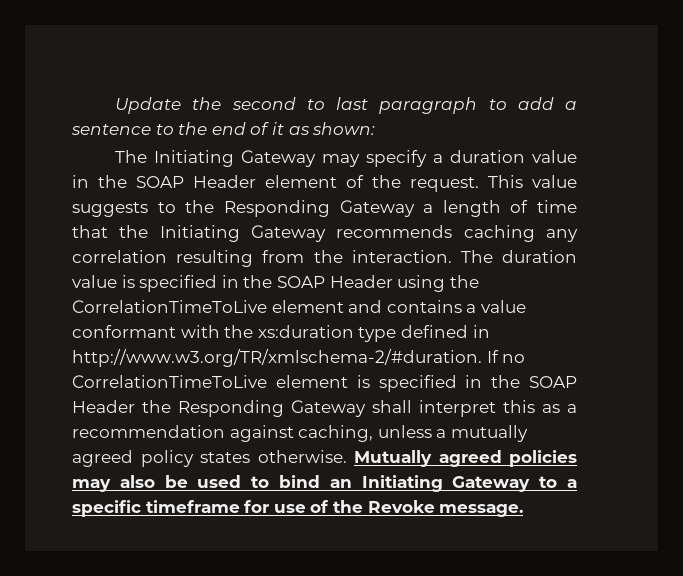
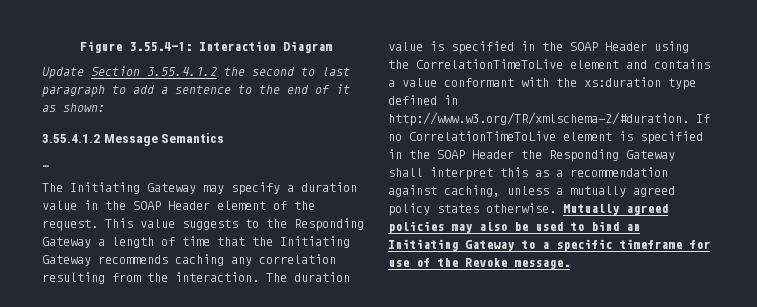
[115,97,182,114] Update -> [79,41,332,53] [42,66,217,79] Figure 3.55.4-1: Interaction Diagram // Update Section 3.55.4.1.2
(376, 128) none -> [42,133,225,146] [42,165,49,167] // 3.55.4.1.2 Message Semantics // …

